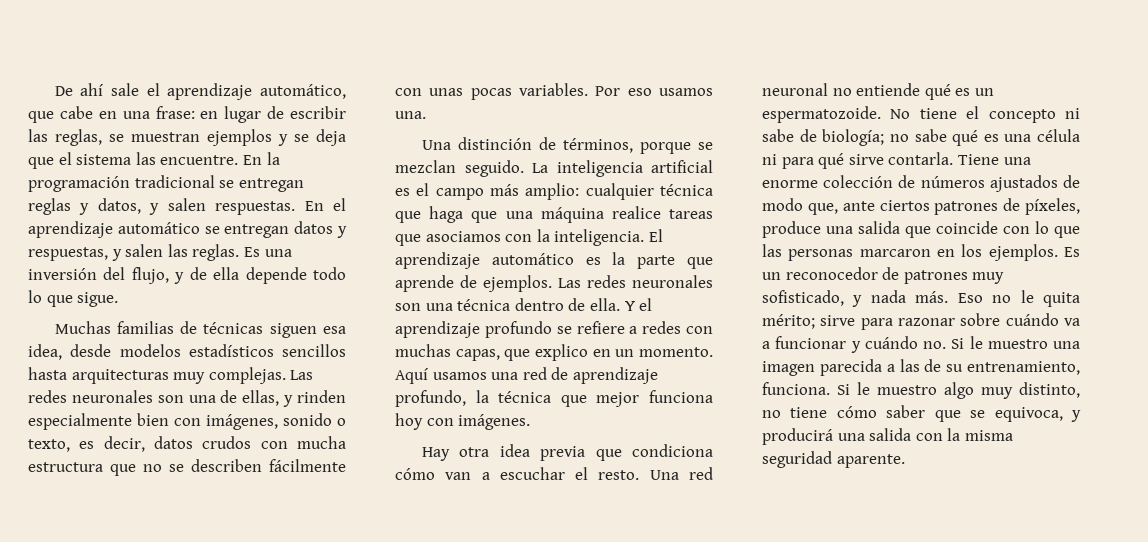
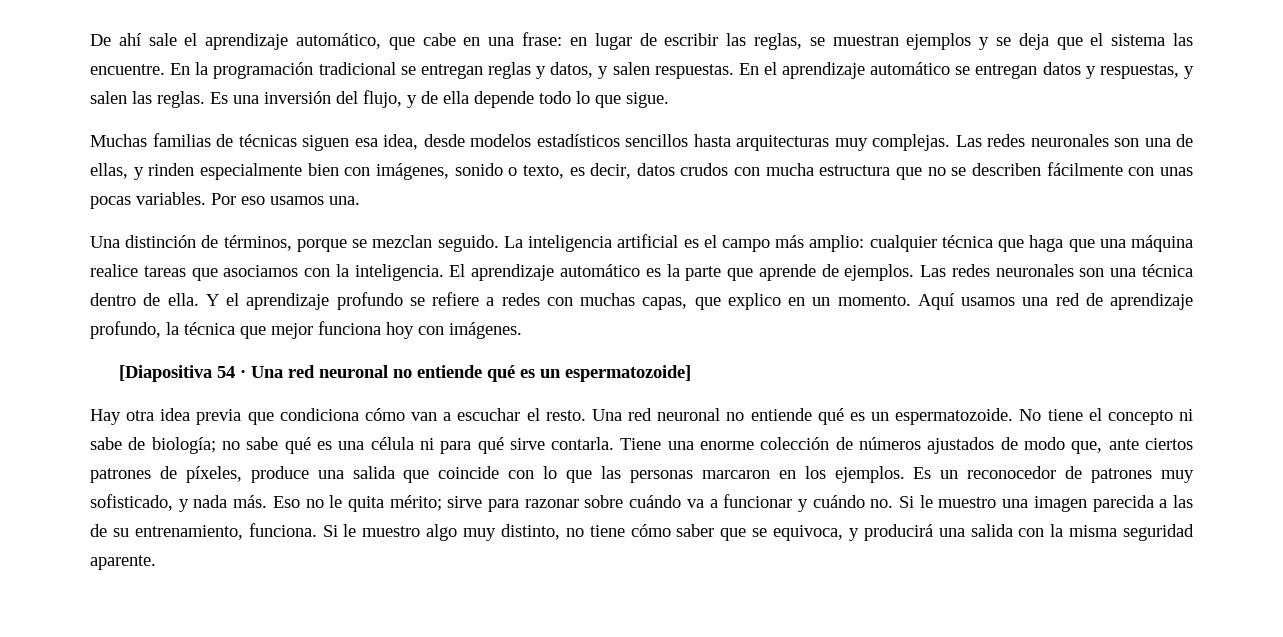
(531, 422) none -> [119,365,692,382] // [Diapositiva 54 · Una red neuronal no entiende qué es un espermatozoide]

